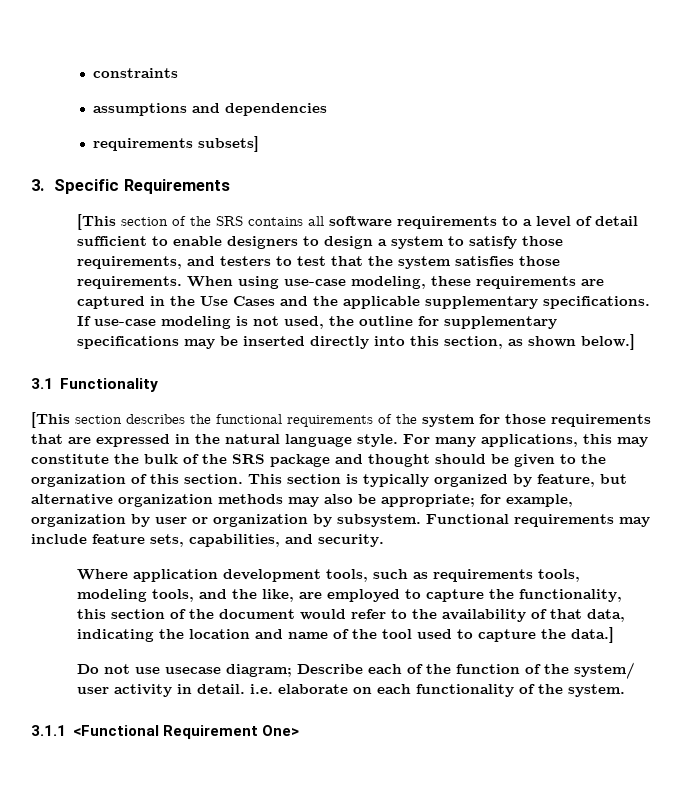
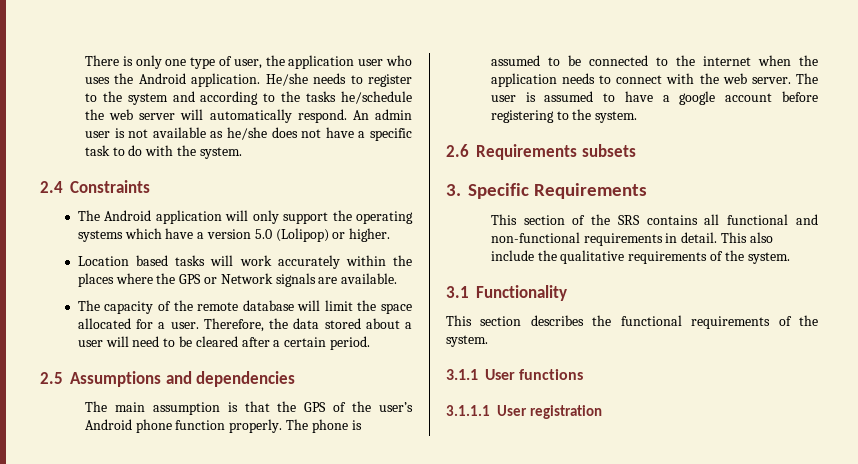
[93,68,179,78] [93,103,328,116] [93,136,260,152] constraints // assumptions and dependencies // requirements subsets] -> [84,55,412,69] [84,73,412,87] [84,91,412,105] [84,109,412,123] [84,127,412,141] [84,145,242,159] [40,180,150,193] [77,210,413,224] [77,228,391,242] [77,255,412,269] [77,273,398,287] [77,300,413,314] [77,318,412,332] [77,336,370,350] [40,371,296,387] [84,401,414,415] [84,419,362,433] [490,55,818,66] [490,73,818,87] [490,91,818,105] [490,109,638,123] [446,144,636,160] There is only one type of user, the application user who uses the Android application. He/she needs to register to the system and according to the tasks he/schedule the web server will automatically respond. An admin user is not available as he/she does not have a specific task to do with the system. // 2.4 Constraints // The Android application will only support the operating systems which have a version 5.0 (Lolipop) or higher. // Location based tasks will work accurately within the places where the GPS or Network signals are available. // The capacity of the remote database will limit the space allocated for a user. Therefore, the data stored about a user will need to be cleared after a certain period. // 2.5 Assumptions and dependencies // The main assumption is that the GPS of the user’s Android phone function properly. The phone is assumed to be connected to the internet when the application needs to connect with the web server. The user is assumed to have a google account before registering to the system. // 2.6 Requirements subsets
[77,214,117,230] [This -> [490,214,517,225] This
[329,216,639,229] [77,236,564,249] [77,256,561,269] [77,276,605,289] [77,296,651,309] [77,316,558,329] [77,334,636,350] software requirements to a level of detail sufficient to enable designers to design a system to satisfy those requirements, and testers to test that the system satisfies those requirements. When using use-case modeling, these requirements are captured in the Use Cases and the applicable supplementary specifications. If use-case modeling is not used, the outline for supplementary specifications may be inserted directly into this section, as shown below.] -> [727,214,818,225] [490,232,773,246] [490,250,790,264] functional and non-functional requirements in detail. This also include the qualitative requirements of the system.
[31,412,70,428] [This -> [446,315,472,326] This
[422,414,651,427] [31,434,648,447] [31,454,606,467] [31,474,627,487] [31,494,573,507] [31,514,650,527] [31,534,384,547] [77,569,581,582] [77,589,623,602] [77,609,626,622] [77,627,615,643] [77,662,636,679] [77,684,626,697] [31,725,300,739] system for those requirements that are expressed in the natural language style. For many applications, this may constitute the bulk of the SRS package and thought should be given to the organization of this section. This section is typically organized by feature, but alternative organization methods may also be appropriate; for example, organization by user or organization by subsystem. Functional requirements may include feature sets, capabilities, and security. // Where application development tools, such as requirements tools, modeling tools, and the like, are employed to capture the functionality, this section of the document would refer to the availability of that data, indicating the location and name of the tool used to capture the data.] // Do not use usecase diagram; Describe each of the function of the system/ user activity in detail. i.e. elaborate on each functionality of the system. // 3.1.1 <Functional Requirement One> -> [446,335,488,347] [446,369,584,380] [446,405,602,419] system. // 3.1.1 User functions // 3.1.1.1 User registration

